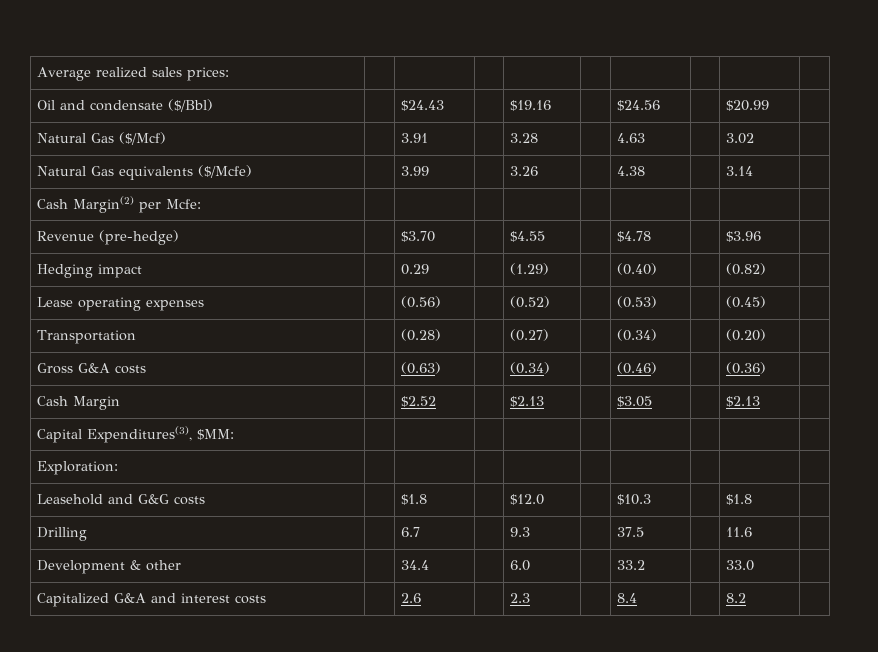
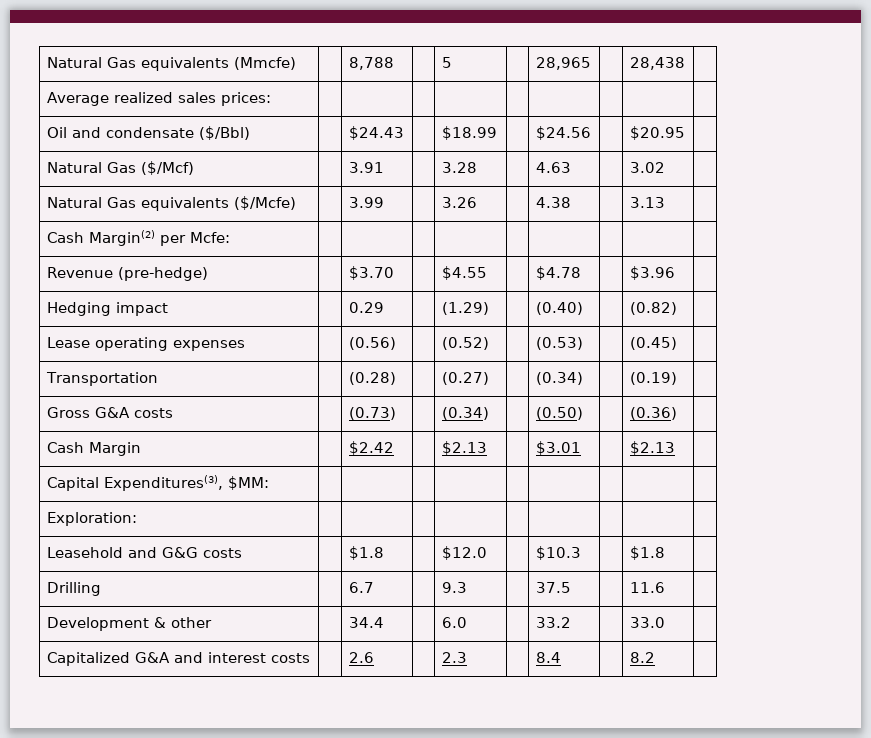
(37, 74) none -> [46,57,296,71] [348,57,394,70] [441,57,452,68] [535,57,591,70] [629,57,685,70] Natural Gas equivalents (Mmcfe) | | 8,788 | | 5 | | 28,965 | | 28,438 | //
[510,100,552,111] $19.16 -> [441,126,497,140] $18.99
[726,100,770,111] $20.99 -> [629,126,685,140] $20.95
[726,166,754,176] 3.14 -> [629,197,665,208] 3.13
[726,329,767,341] (0.20) -> [629,372,677,385] (0.19)
[401,362,442,374] [510,362,551,374] [617,362,658,374] (0.63) | | (0.34) | | (0.46) -> [348,407,396,420] [441,407,489,420] [535,407,583,420] (0.73) | | (0.34) | | (0.50)
[401,396,437,407] $2.52 -> [348,441,394,455] $2.42
[617,396,653,407] $3.05 -> [535,441,581,455] $3.01

